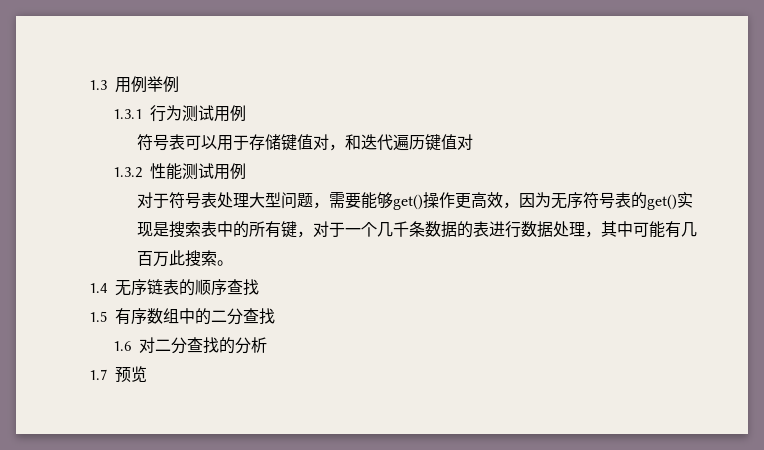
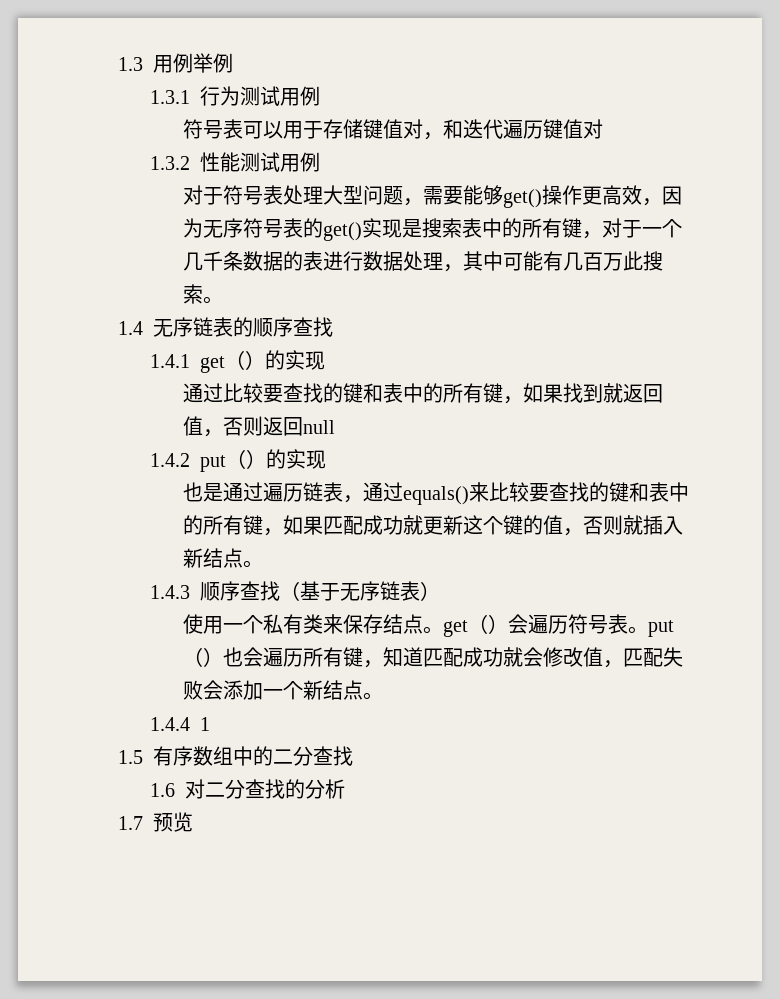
(259, 287) none -> [150,350,326,373] [183,383,664,404] [183,416,336,437] [150,449,327,472] [183,482,690,505] [183,515,684,536] [183,548,264,568] [150,581,441,601] [183,614,675,637] [183,647,684,668] [183,680,384,700] [150,717,211,731] // 1.4.1 get（）的实现 // 通过比较要查找的键和表中的所有键，如果找到就返回值，否则返回null // 1.4.2 put（）的实现 // 也是通过遍历链表，通过equals()来比较要查找的键和表中的所有键，如果匹配成功就更新这个键的值，否则就插入新结点。 // 1.4.3顺序查找（基于无序链表） // 使用一个私有类来保存结点。get（）会遍历符号表。put（）也会遍历所有键，知道匹配成功就会修改值，匹配失败会添加一个新结点。 // 1.4.4 1

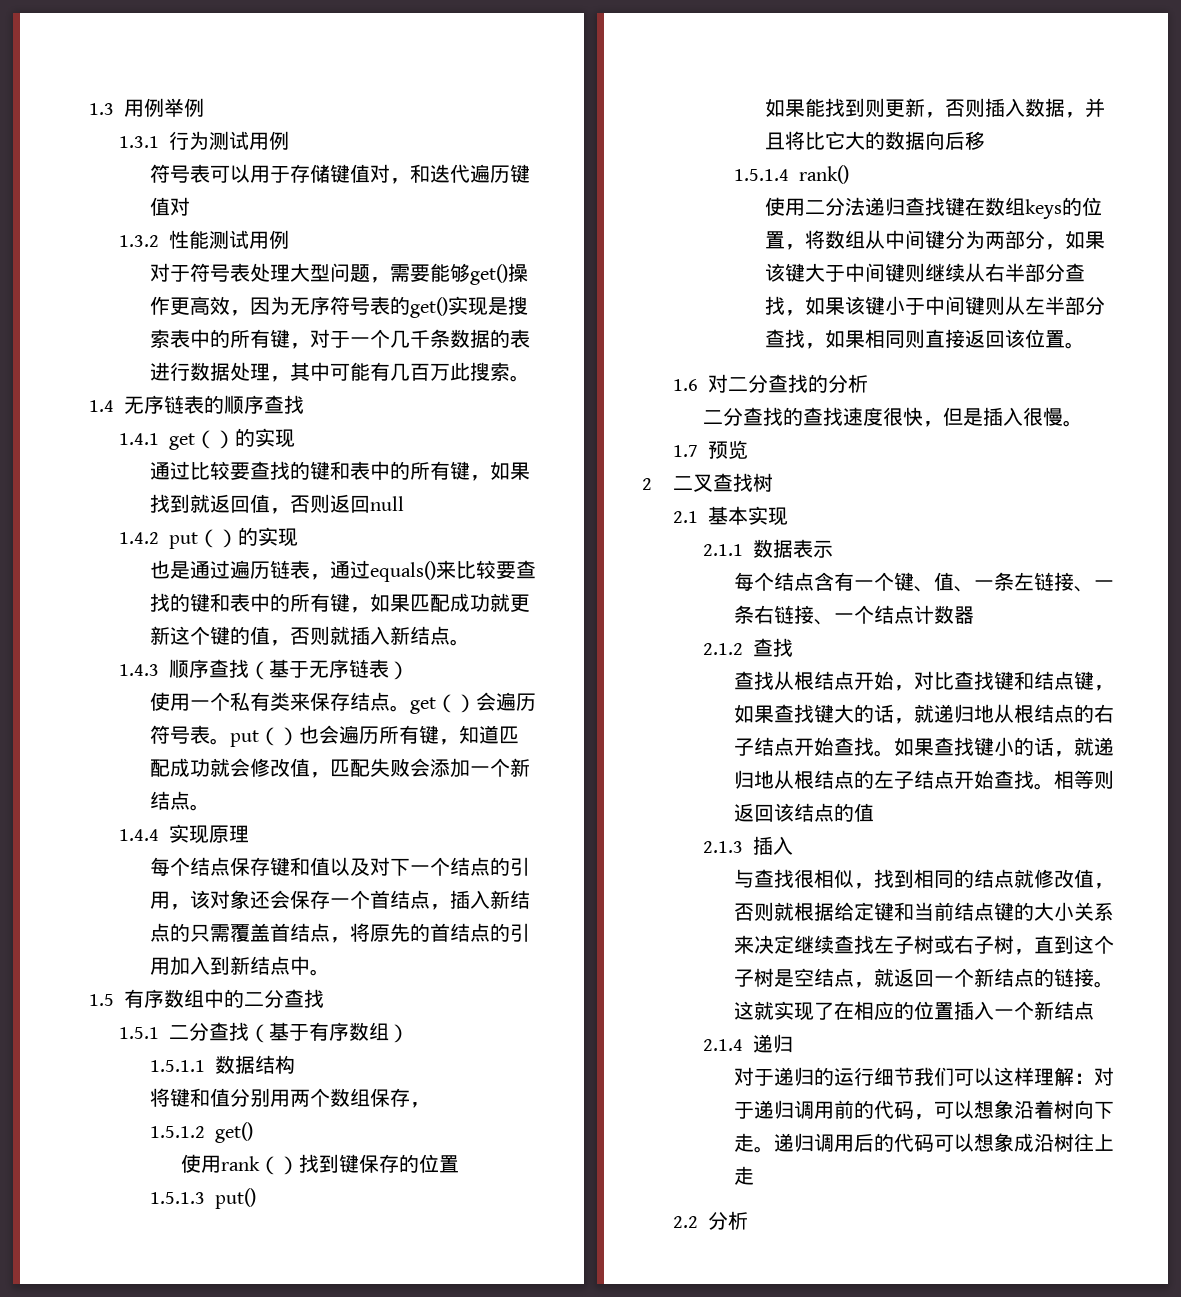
[200,717,211,731] 1 -> [169,824,250,844] [150,857,531,876] [150,890,531,910] [150,923,531,943] [150,956,331,976] 实现原理 // 每个结点保存键和值以及对下一个结点的引用，该对象还会保存一个首结点，插入新结点的只需覆盖首结点，将原先的首结点的引用加入到新结点中。
[150,779,346,799] [117,812,193,832] 1.6对二分查找的分析 // 1.7预览 -> [119,1022,410,1043] [150,1055,296,1074] [150,1088,431,1108] [150,1122,254,1143] [180,1154,459,1175] [150,1188,257,1209] [764,98,1105,118] [764,131,985,150] [734,165,850,184] [764,197,1102,219] [764,230,1105,250] [764,263,1085,282] [764,296,1105,316] [764,329,1085,349] [672,374,868,393] [703,407,1084,427] [672,440,748,459] [642,473,773,492] [672,506,788,526] [703,539,834,558] [734,572,1115,592] [734,605,975,625] [703,638,794,657] [734,671,1115,691] [734,704,1115,724] [734,737,1115,757] [734,770,1115,790] [734,803,875,822] [703,836,794,855] [734,869,1115,889] [734,902,1115,921] [734,935,1115,955] [734,968,1115,988] [734,1001,1095,1021] [703,1034,794,1053] [734,1067,1115,1086] [734,1100,1115,1120] [734,1133,1115,1153] [734,1166,755,1185] [672,1211,748,1230] 1.5.1二分查找（基于有序数组） // 1.5.1.1数据结构 // 将键和值分别用两个数组保存， // 1.5.1.2 get() // 使用rank（）找到键保存的位置 // 1.5.1.3 put() // 如果能找到则更新，否则插入数据，并且将比它大的数据向后移 // 1.5.1.4 rank() // 使用二分法递归查找键在数组keys的位置，将数组从中间键分为两部分，如果该键大于中间键则继续从右半部分查找，如果该键小于中间键则从左半部分查找，如果相同则直接返回该位置。 // 1.6对二分查找的分析 // 二分查找的查找速度很快，但是插入很慢。 // 1.7预览 // 2二叉查找树 // 2.1基本实现 // 2.1.1数据表示 // 每个结点含有一个键、值、一条左链接、一条右链接、一个结点计数器 // 2.1.2查找 // 查找从根结点开始，对比查找键和结点键，如果查找键大的话，就递归地从根结点的右子结点开始查找。如果查找键小的话，就递归地从根结点的左子结点开始查找。相等则返回该结点的值 // 2.1.3插入 // 与查找很相似，找到相同的结点就修改值，否则就根据给定键和当前结点键的大小关系来决定继续查找左子树或右子树，直到这个子树是空结点，就返回一个新结点的链接。这就实现了在相应的位置插入一个新结点 // 2.1.4递归 // 对于递归的运行细节我们可以这样理解：对于递归调用前的代码，可以想象沿着树向下走。递归调用后的代码可以想象成沿树往上走 // 2.2分析

